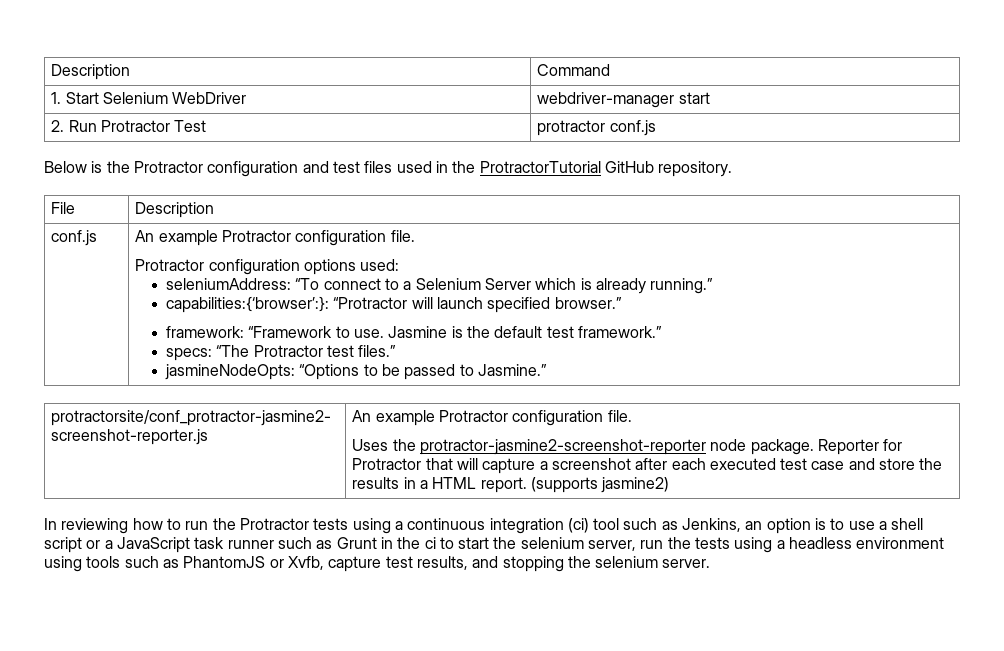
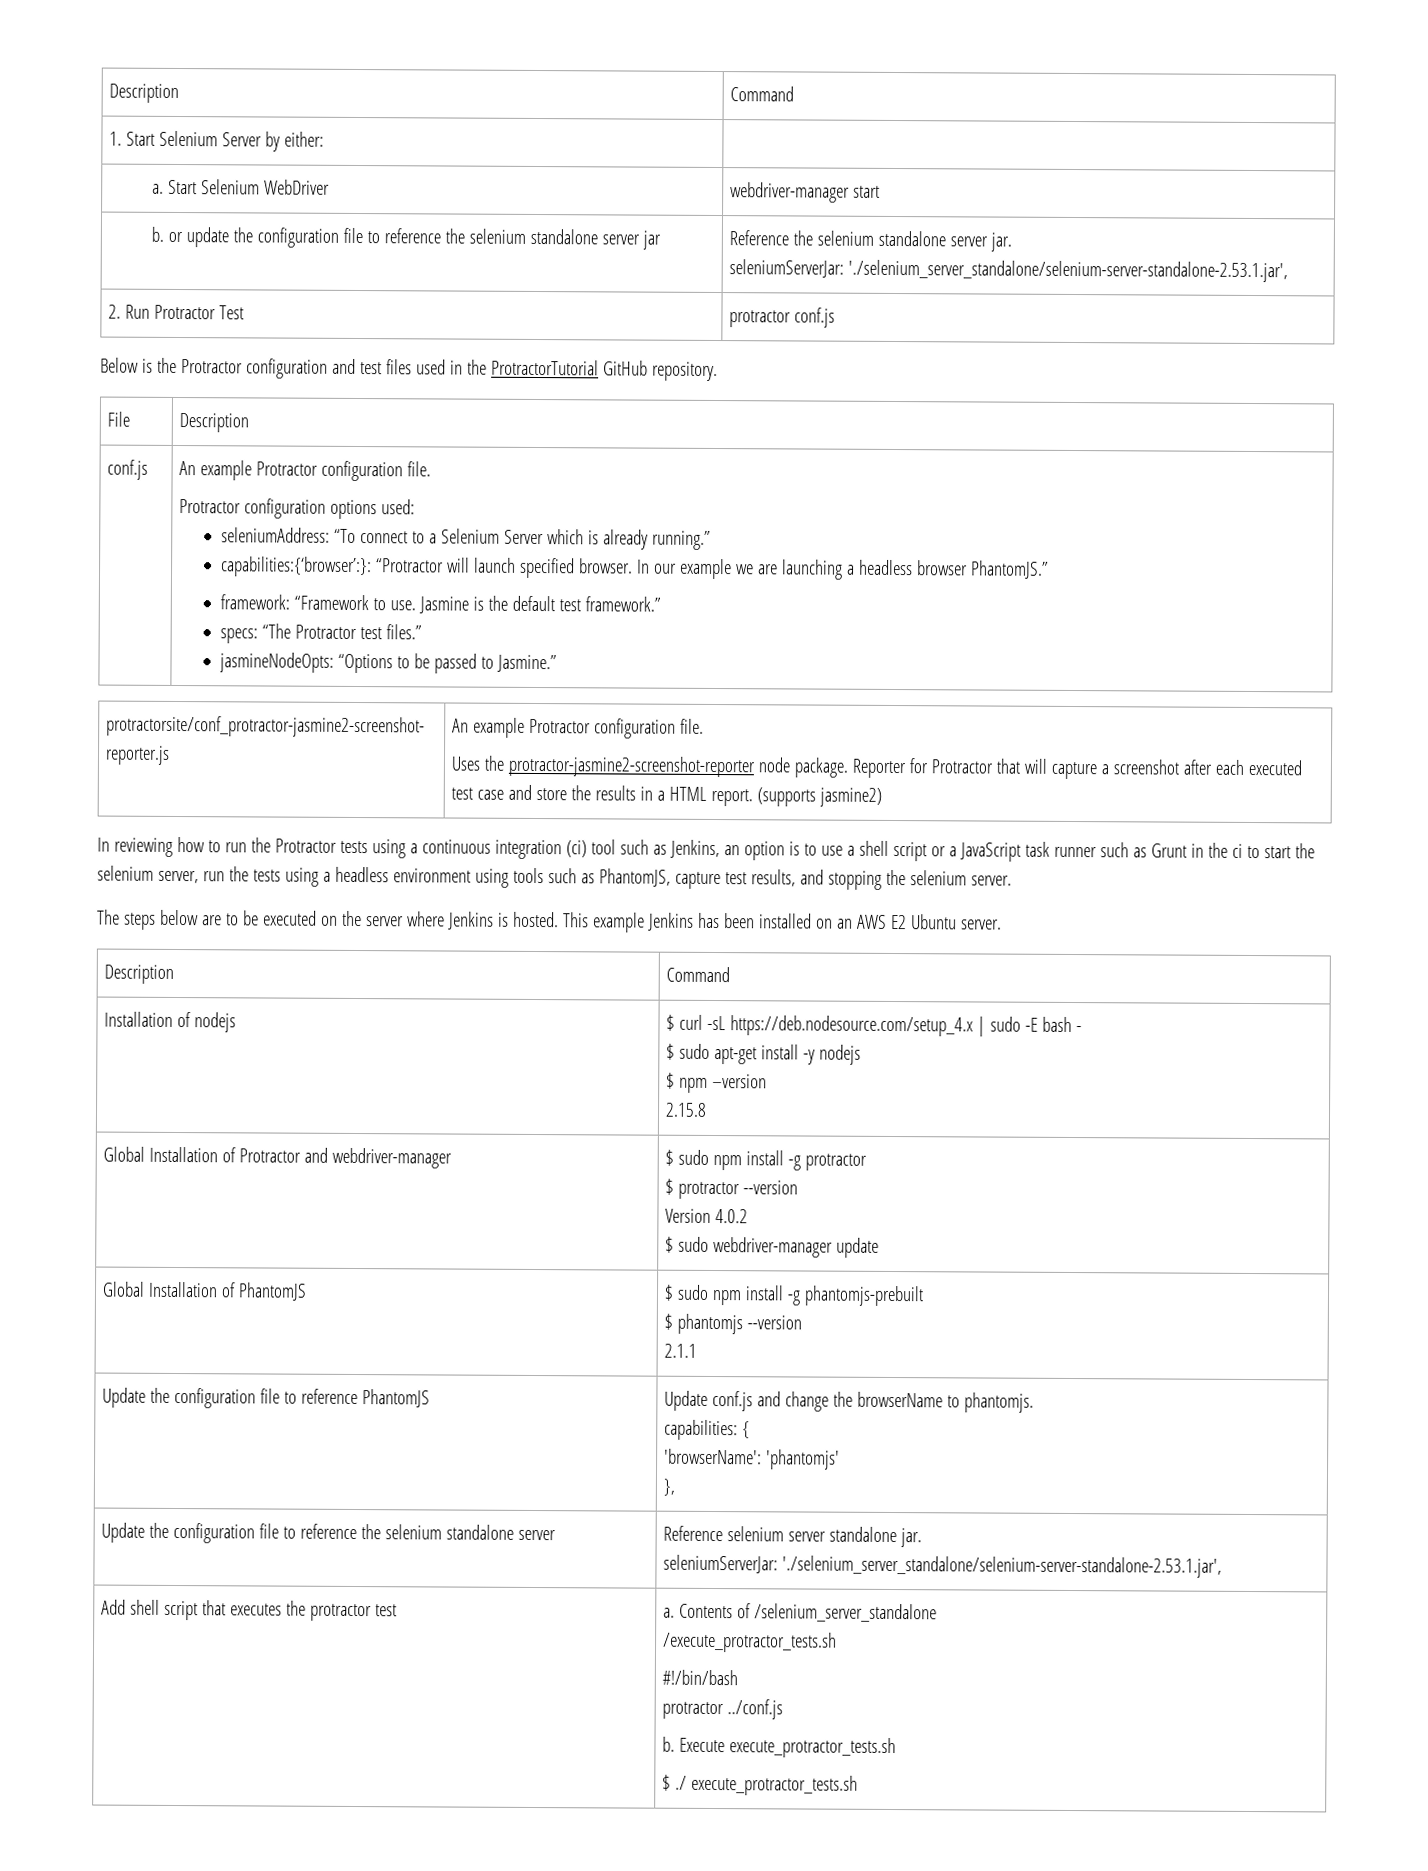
[172,92,247,104] [537,92,710,108] WebDriver | webdriver-manager start -> [221,131,324,152] [152,179,331,195] [729,182,880,203] [151,226,661,250] [728,230,1012,252] [728,259,1288,283] Server by either: | // a. Start Selenium WebDriver | webdriver-manager start // b. or update the configuration file to reference the selenium standalone server jar | Reference the selenium standalone server jar. // seleniumServerJar: './selenium_server_standalone/selenium-server-standalone-2.53.1.jar',
[554,297,622,309] browser.” -> [578,558,1049,580] browser. In our example we are launching a headless browser PhantomJS.”
[183,556,324,570] PhantomJS or Xvfb, -> [598,868,671,887] PhantomJS,
(711, 563) none -> [97,909,1002,933] [103,964,174,984] [665,966,730,983] [103,1011,236,1033] [665,1014,1082,1037] [665,1043,861,1065] [665,1072,767,1093] [664,1102,707,1117] [102,1146,452,1169] [664,1149,867,1171] [664,1178,798,1200] [664,1208,748,1224] [664,1236,879,1258] [101,1281,307,1301] [663,1284,924,1307] [663,1313,802,1335] [663,1343,697,1358] [101,1387,430,1409] [663,1390,1034,1413] [663,1419,750,1441] [663,1448,840,1470] [662,1478,675,1496] [100,1522,556,1544] [662,1525,922,1548] [662,1554,1222,1578] [100,1599,397,1622] [662,1603,937,1623] [661,1631,837,1653] [661,1669,738,1686] [661,1699,783,1720] [661,1736,896,1759] [661,1774,858,1796] // The steps below are to be executed on the server where Jenkins is hosted. This example Jenkins has been installed on an AWS E2 Ubuntu server. // Description | Command // Installation of nodejs | $ curl -sL https://deb.nodesource.com/setup_4.x | sudo -E bash - // $ sudo apt-get install -y nodejs // $ npm –version // 2.15.8 // Global Installation of Protractor and webdriver-manager | $ sudo npm install -g protractor // $ protractor --version // Version 4.0.2 // $ sudo webdriver-manager update // Global Installation of PhantomJS | $ sudo npm install -g phantomjs-prebuilt // $ phantomjs --version // 2.1.1 // Update the configuration file to reference PhantomJS | Update conf.js and change the browserName to phantomjs. // capabilities: { // 'browserName': 'phantomjs' // }, // Update the configuration file to reference the selenium standalone server | Reference selenium server standalone jar. // seleniumServerJar: './selenium_server_standalone/selenium-server-standalone-2.53.1.jar', // Add shell script that executes the protractor test | a. Contents of /selenium_server_standalone // /execute_protractor_tests.sh // #!/bin/bash // protractor ../conf.js // b. Execute execute_protractor_tests.sh // $ ./ execute_protractor_tests.sh

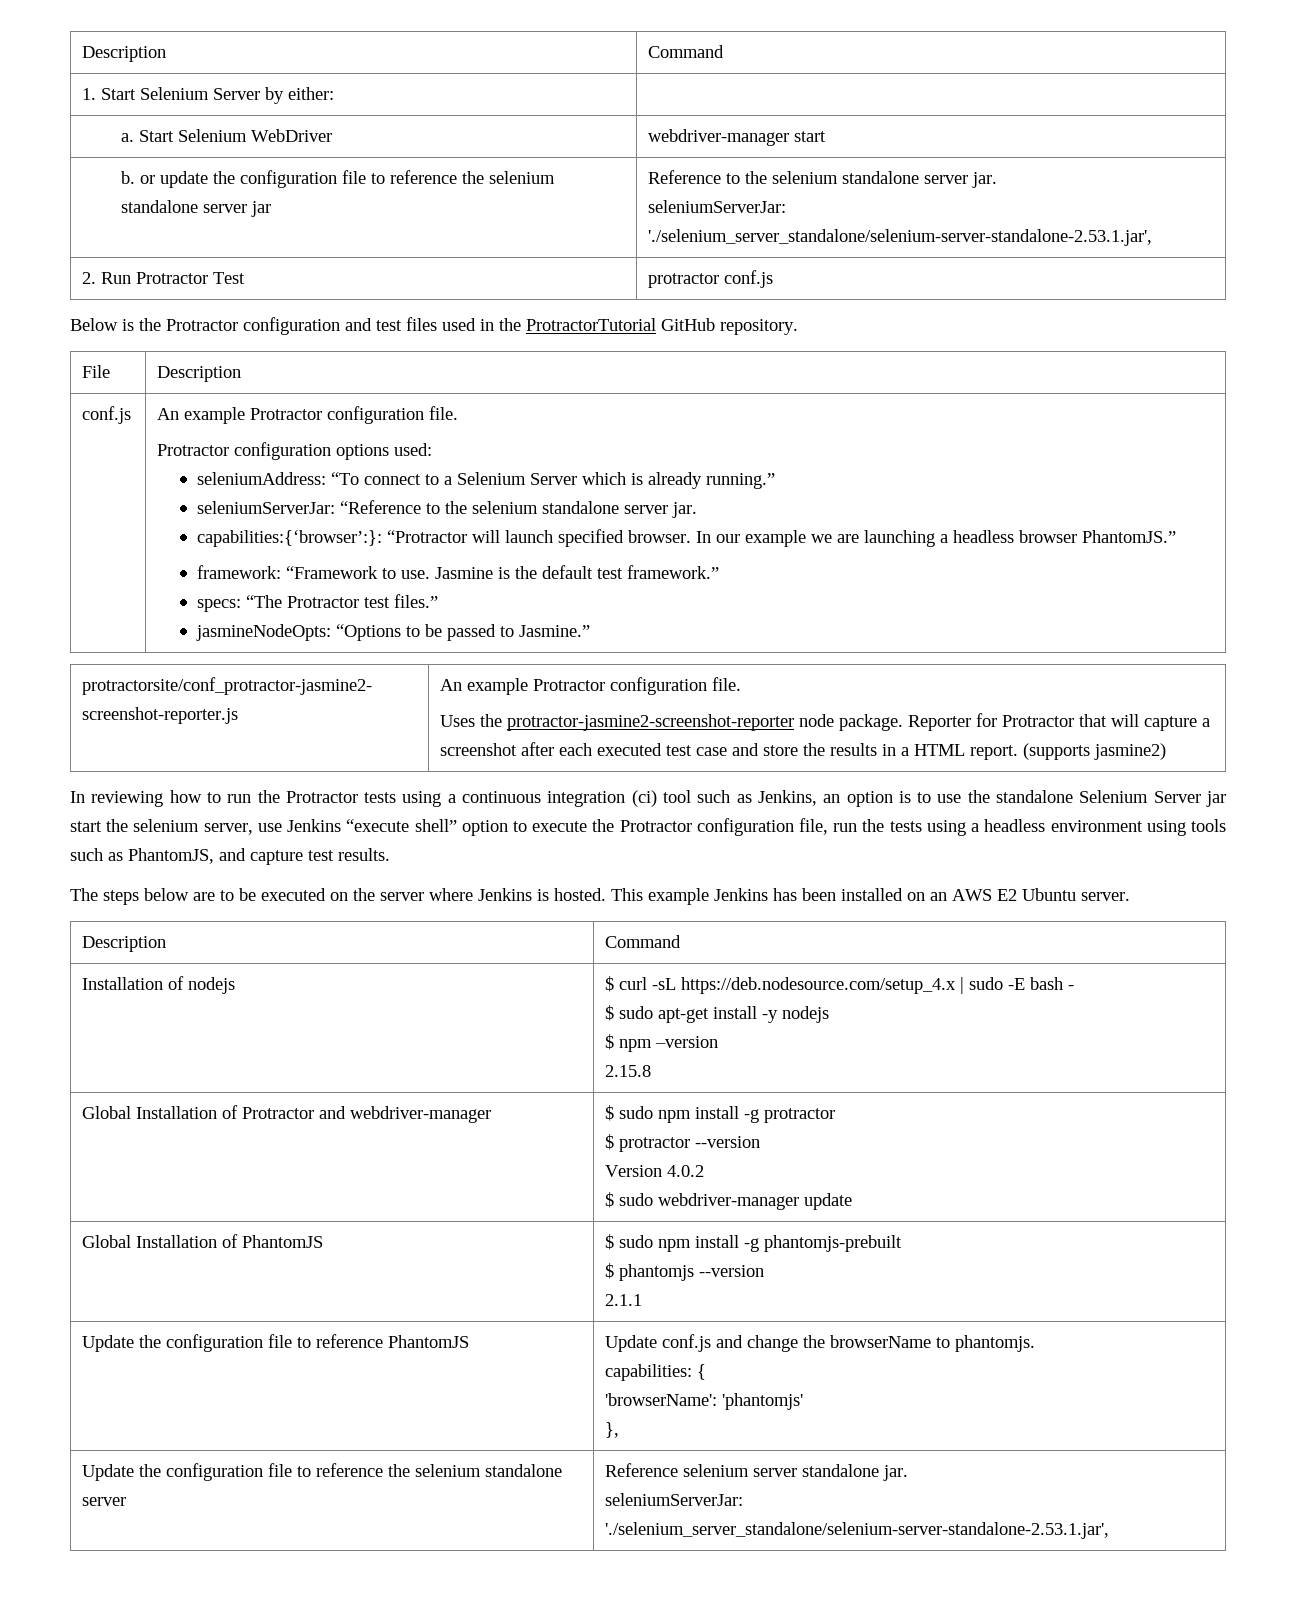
(789, 238) none -> [726,173,741,184] to
(711, 540) none -> [196,500,697,518] // seleniumServerJar: “Reference to the selenium standalone server jar.
[846,840,1315,862] [97,865,199,884] a shell script or a JavaScript task runner such as Grunt in the ci to start the selenium server, -> [967,790,1226,807] [70,818,829,836] the standalone Selenium Server jar start the selenium server, use Jenkins “execute shell” option to execute the Protractor configuration file,
(671, 877) none -> [219,848,246,861] and
[750,869,1012,890] results, and stopping the selenium server. -> [338,848,390,861] results.
[100,1599,397,1622] [662,1603,937,1623] [661,1631,837,1653] [661,1669,738,1686] [661,1699,783,1720] [661,1736,896,1759] [661,1774,858,1796] // Add shell script that executes the protractor test | a. Contents of /selenium_server_standalone // /execute_protractor_tests.sh // #!/bin/bash // protractor ../conf.js // b. Execute execute_protractor_tests.sh // $ ./ execute_protractor_tests.sh -> (1110, 1530) none

